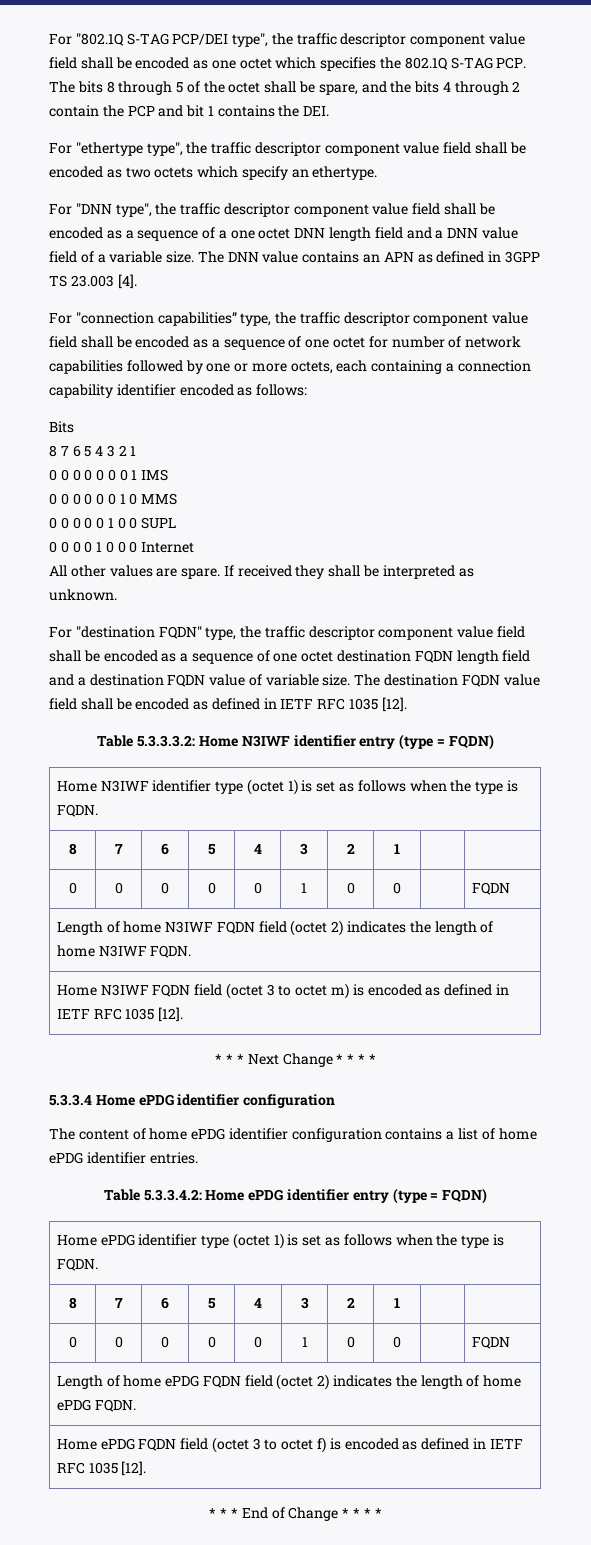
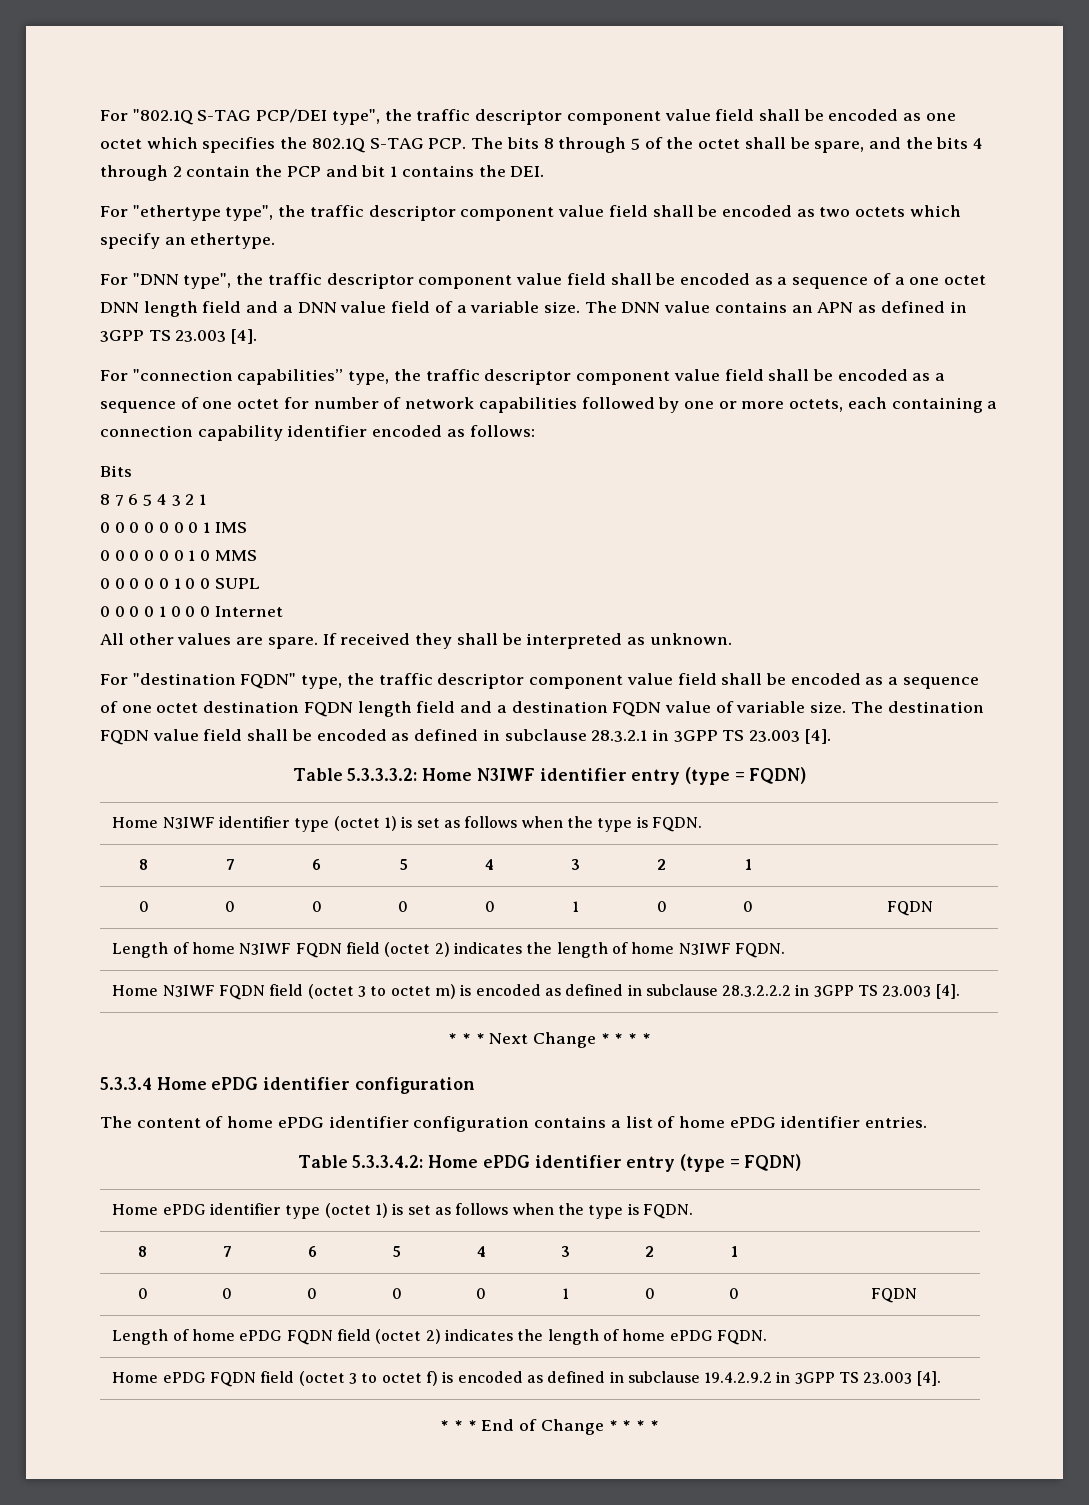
[280,697,407,712] IETF RFC 1035 [12]. -> [504,729,831,744] subclause 28.3.2.1 in 3GPP TS 23.003 [4].
[56,1007,184,1022] IETF RFC 1035 [12]. -> [645,984,960,999] subclause 28.3.2.2.2 in 3GPP TS 23.003 [4].
[489,1439,523,1449] [56,1461,147,1476] IETF RFC 1035 [12]. -> [627,1371,941,1386] subclause 19.4.2.9.2 in 3GPP TS 23.003 [4].

